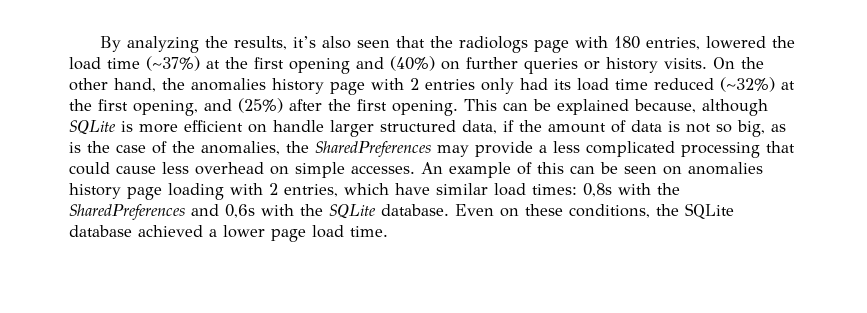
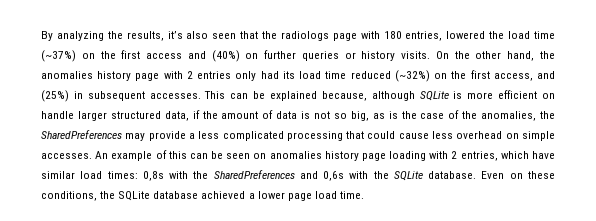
[206,57,350,74] at the first opening -> [81,50,183,59] on the first access
[781,81,795,90] [69,99,198,116] at the first opening, -> [434,70,533,81] on the first access,
[289,99,458,116] after the first opening. -> [73,91,201,101] in subsequent accesses.

